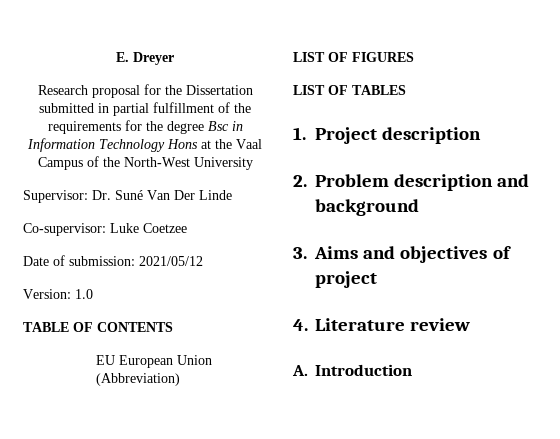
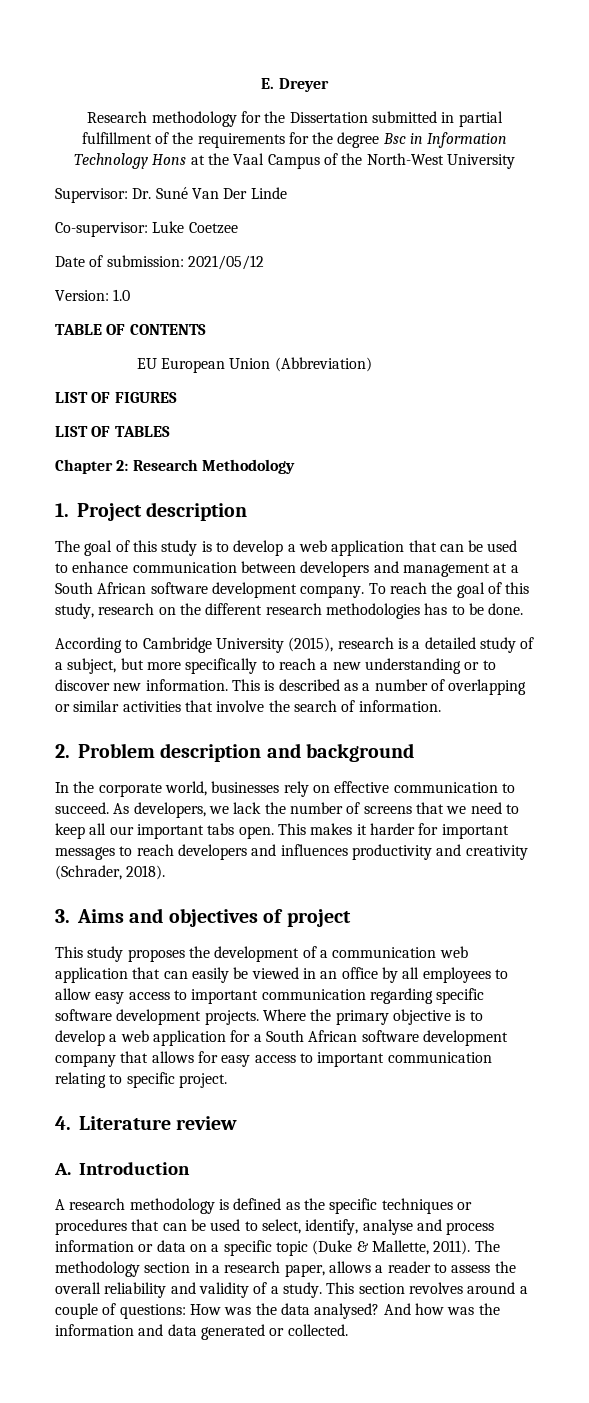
[91,85,140,98] proposal -> [151,111,237,127] methodology
(406, 90) none -> [55,459,295,474] // Chapter 2: Research Methodology
(482, 135) none -> [55,540,518,556] [55,561,519,577] [55,582,530,598] [55,603,524,619] [55,637,535,653] [55,658,496,674] [55,679,527,695] [55,700,441,712] // The goal of this study is to develop a web application that can be used to enhance communication between developers and management at a South African software development company. To reach the goal of this study, research on the different research methodologies has to be done. // According to Cambridge University (2015), research is a detailed study of a subject, but more specifically to reach a new understanding or to discover new information. This is described as a number of overlapping or similar activities that involve the search of information.
(420, 207) none -> [55,781,515,797] [55,802,519,818] [55,823,509,839] [55,844,528,860] [55,865,166,880] // In the corporate world, businesses rely on effective communication to succeed. As developers, we lack the number of screens that we need to keep all our important tabs open. This makes it harder for important messages to reach developers and influences productivity and creativity (Schrader, 2018).
(378, 279) none -> [55,946,468,962] [55,967,508,983] [55,988,485,1004] [55,1009,483,1025] [55,1030,508,1046] [55,1051,492,1067] [55,1072,227,1088] // This study proposes the development of a communication web application that can easily be viewed in an office by all employees to allow easy access to important communication regarding specific software development projects. Where the primary objective is to develop a web application for a South African software development company that allows for easy access to important communication relating to specific project.
(413, 370) none -> [55,1198,472,1214] [55,1219,495,1235] [55,1240,500,1256] [55,1261,516,1277] [55,1282,528,1298] [55,1303,500,1319] [55,1324,348,1340] // A research methodology is defined as the specific techniques or procedures that can be used to select, identify, analyse and process information or data on a specific topic (Duke & Mallette, 2011). The methodology section in a research paper, allows a reader to assess the overall reliability and validity of a study. This section revolves around a couple of questions: How was the data analysed? And how was the information and data generated or collected.

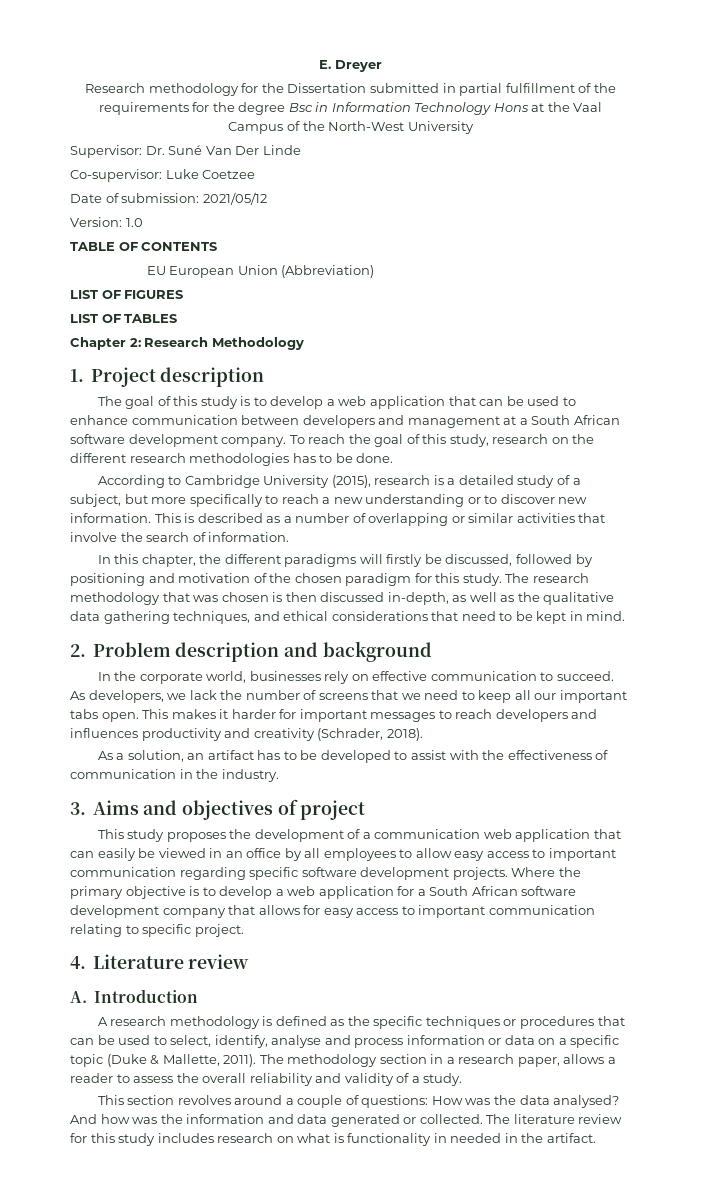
(441, 706) none -> [97,554,593,567] [70,573,589,586] [70,592,615,605] [70,611,626,624] // In this chapter, the different paradigms will firstly be discussed, followed by positioning and motivation of the chosen paradigm for this study. The research methodology that was chosen is then discussed in-depth, as well as the qualitative data gathering techniques, and ethical considerations that need to be kept in mind.
(166, 872) none -> [97,750,609,763] [70,769,279,782] // As a solution, an artifact has to be developed to assist with the effectiveness of communication in the industry.
(322, 1290) none -> (463, 1079) //
(348, 1330) none -> [486,1114,623,1124] [70,1133,596,1146] The literature review for this study includes research on what is functionality in needed in the artifact.

